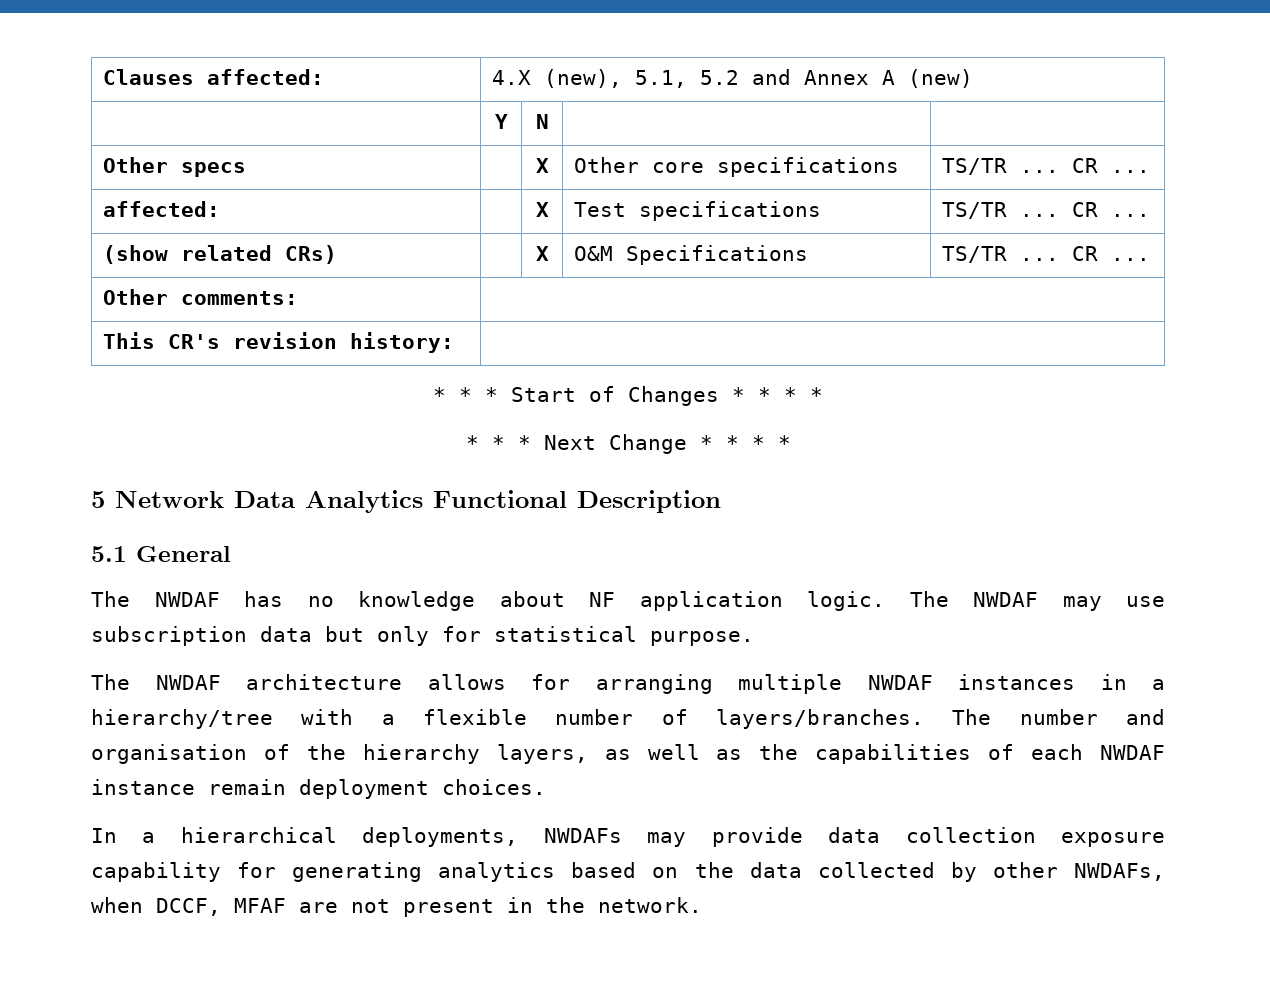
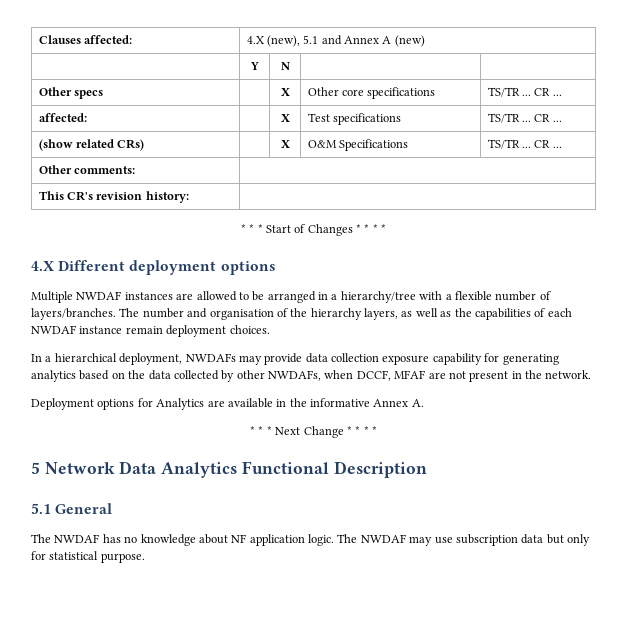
[634,70,739,88] 5.1, 5.2 -> [303,35,319,44] 5.1
(823, 394) none -> [31,260,276,275] [31,291,551,303] [31,308,572,320] [31,325,270,337] [31,353,559,365] [31,370,592,382] [31,398,424,410] // 4.X Different deployment options // Multiple NWDAF instances are allowed to be arranged in a hierarchy/tree with a flexible number of layers/branches. The number and organisation of the hierarchy layers, as well as the capabilities of each NWDAF instance remain deployment choices. // In a hierarchical deployment, NWDAFs may provide data collection exposure capability for generating analytics based on the data collected by other NWDAFs, when DCCF, MFAF are not present in the network. // Deployment options for Analytics are available in the informative Annex A.
[91,674,1165,694] [91,709,1165,729] [91,744,1165,764] [91,779,546,799] [91,827,1165,847] [91,862,1165,882] [91,897,702,917] // The NWDAF architecture allows for arranging multiple NWDAF instances in a hierarchy/tree with a flexible number of layers/branches. The number and organisation of the hierarchy layers, as well as the capabilities of each NWDAF instance remain deployment choices. // In a hierarchical deployments, NWDAFs may provide data collection exposure capability for generating analytics based on the data collected by other NWDAFs, when DCCF, MFAF are not present in the network. -> (145, 558) none

